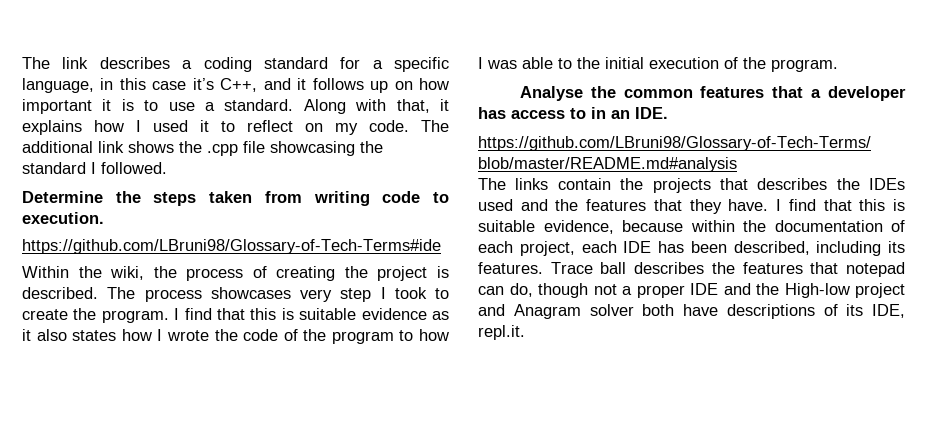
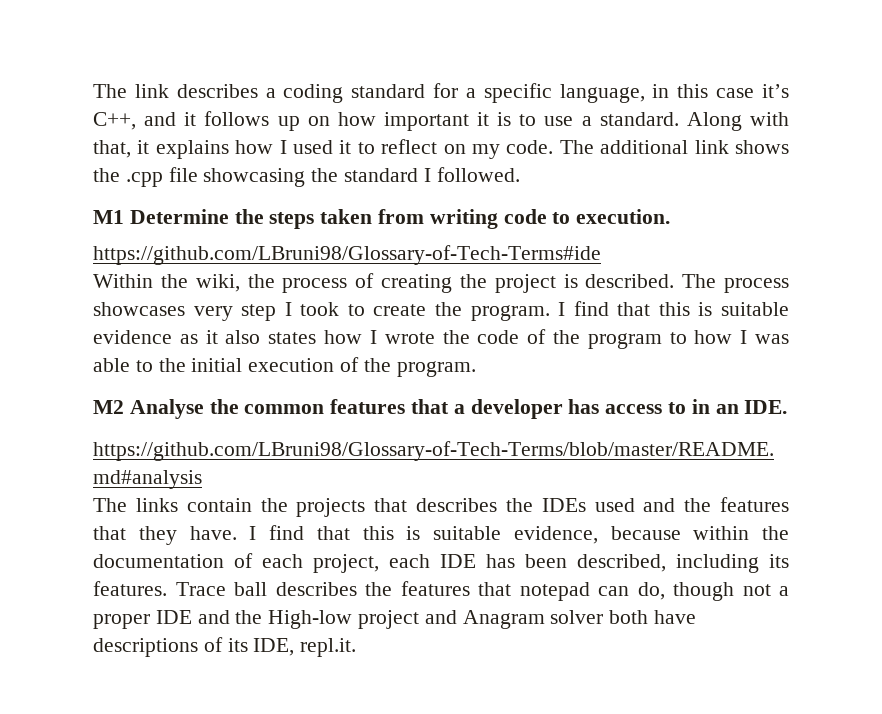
(167, 168) none -> [93,210,124,224] M1
(838, 65) none -> [93,400,124,414] M2

